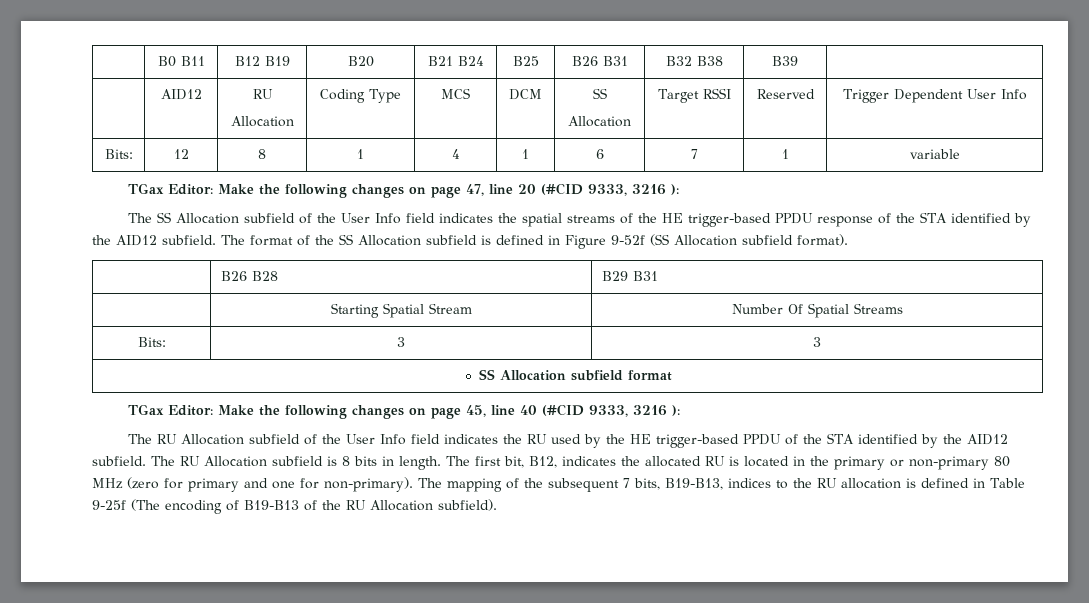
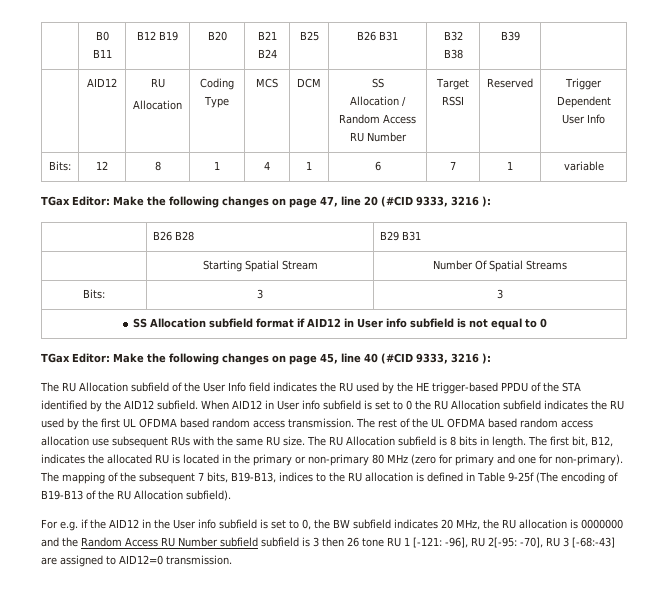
(631, 121) none -> [402,96,406,107] [339,114,416,124] [349,132,407,142] / Random Access RU Number
[127,212,1031,227] [92,234,848,249] // The SS Allocation subfield of the User Info field indicates the spatial streams of the HE trigger-based PPDU response of the STA identified by the AID12 subfield. The format of the SS Allocation subfield is defined in Figure 9-52f (SS Allocation subfield format). -> (491, 201) none
(672, 375) none -> [297,318,548,330] if AID12 in User info subfield is not equal to 0
(146, 461) none -> [201,400,624,410] [41,418,593,430] [41,436,305,448] When AID12 in User info subfield is set to 0 the RU Allocation subfield indicates the RU used by the first UL OFDMA based random access transmission. The rest of the UL OFDMA based random access allocation use subsequent RUs with the same RU size.
(497, 505) none -> [41,519,623,531] [41,537,615,548] [41,555,232,567] // For e.g. if the AID12 in the User info subfield is set to 0, the BW subfield indicates 20 MHz, the RU allocation is 0000000 and the Random Access RU Number subfield subfield is 3 then 26 tone RU 1 [-121: -96], RU 2[-95: -70], RU 3 [-68:-43] are assigned to AID12=0 transmission.

